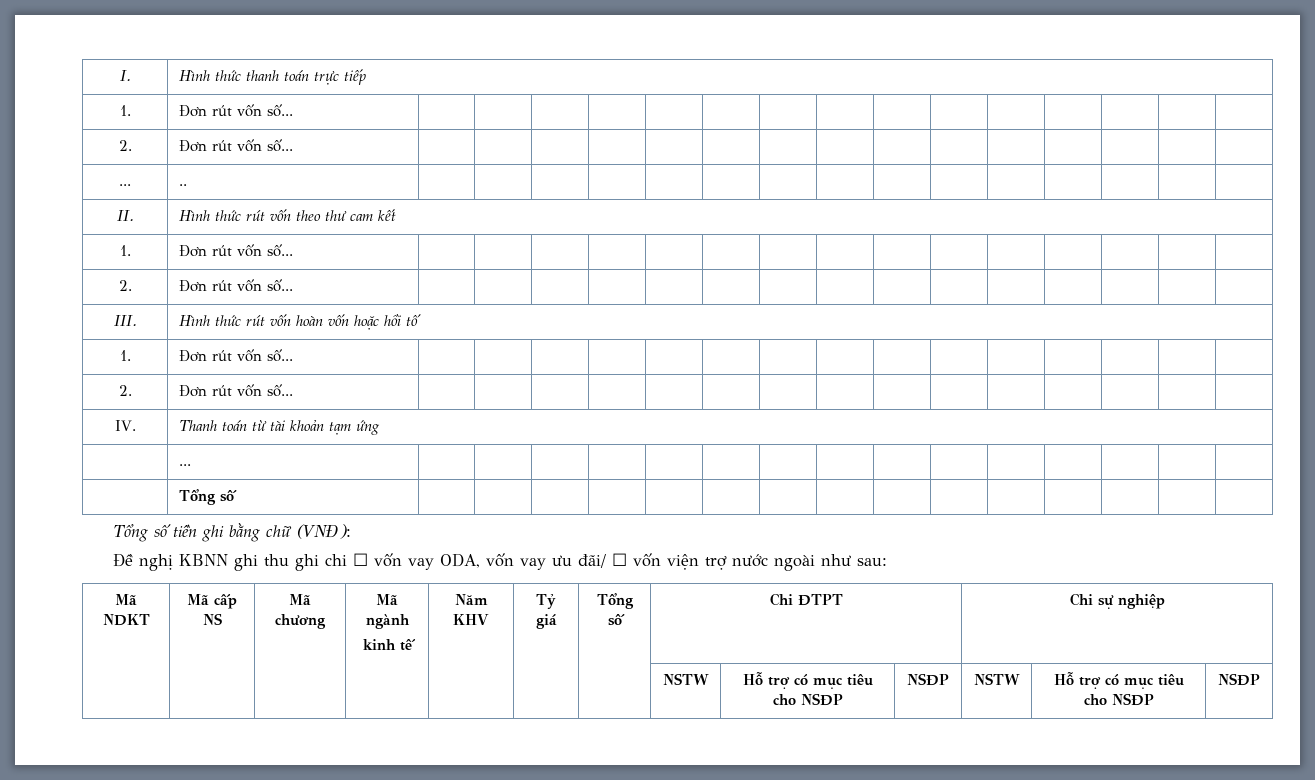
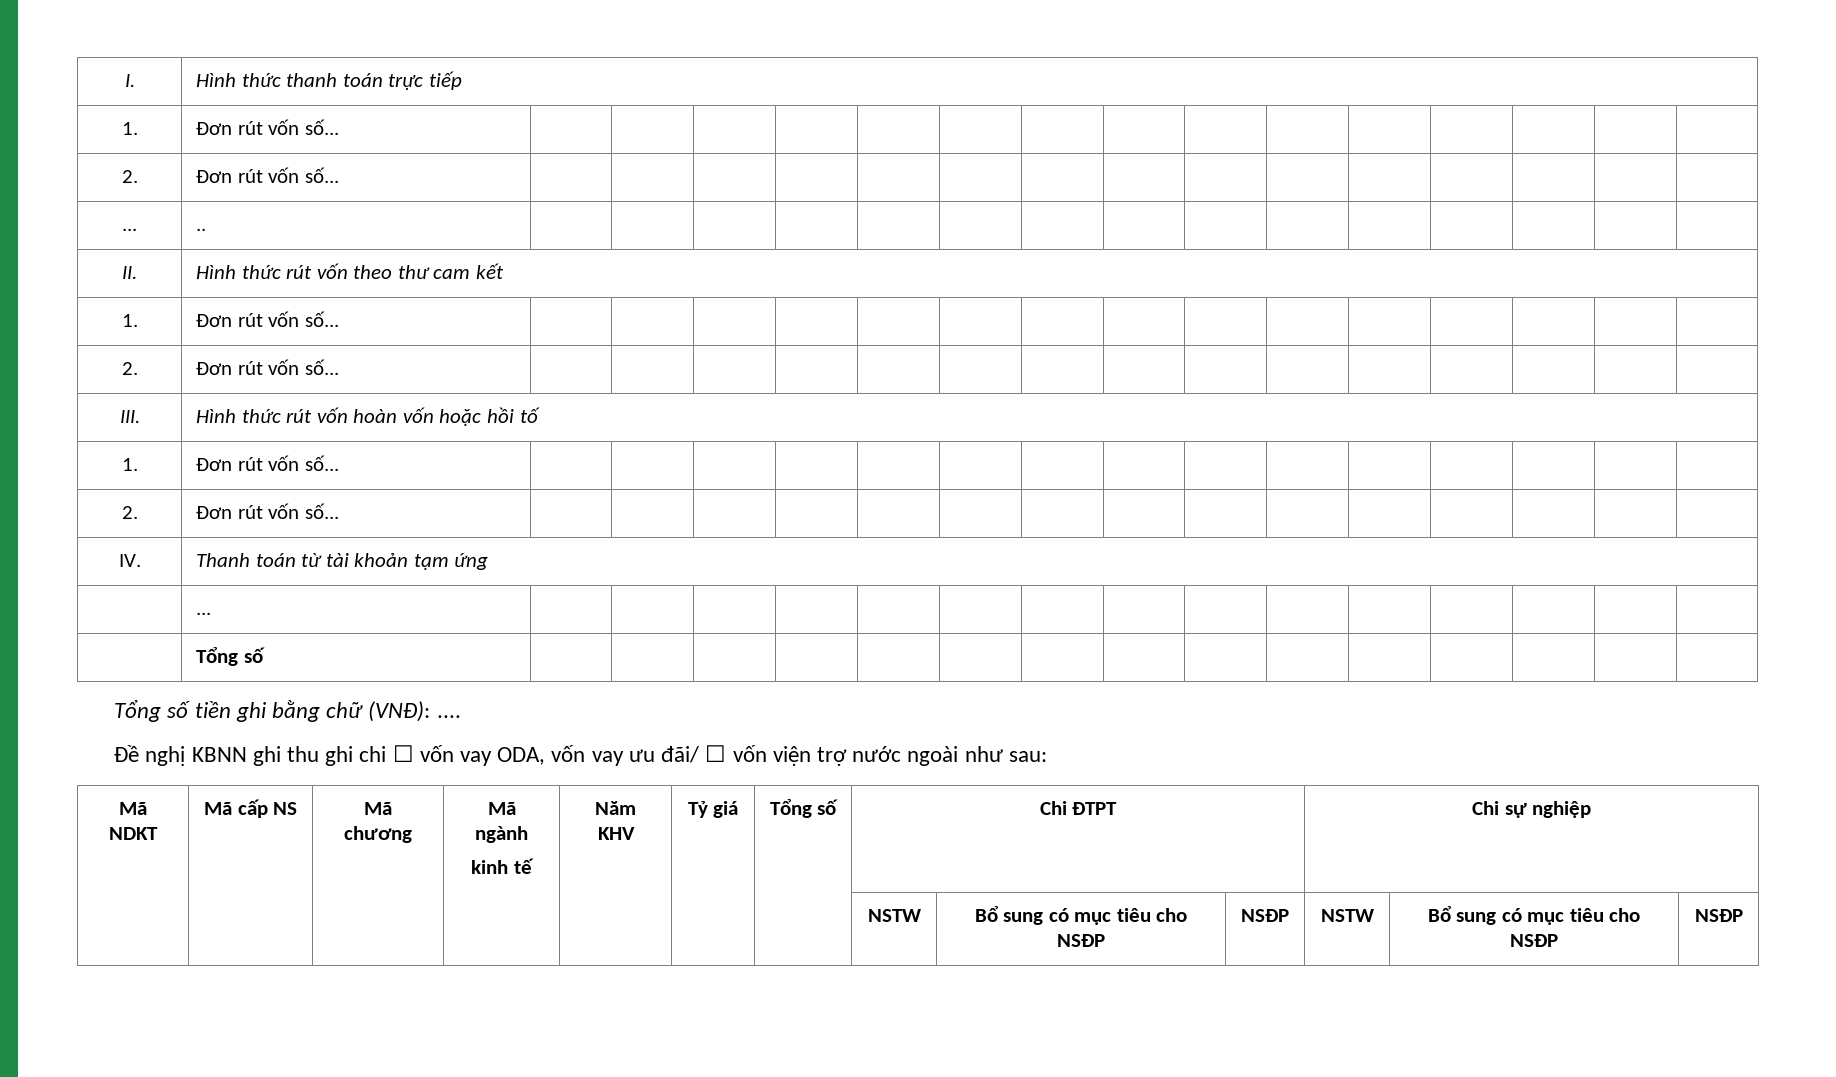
(351, 531) none -> [436,715,461,718] ....
[742,672,790,689] Hỗ trợ -> [974,906,1044,925] Bổ sung
[1053,672,1101,689] Hỗ trợ -> [1427,906,1497,925] Bổ sung

